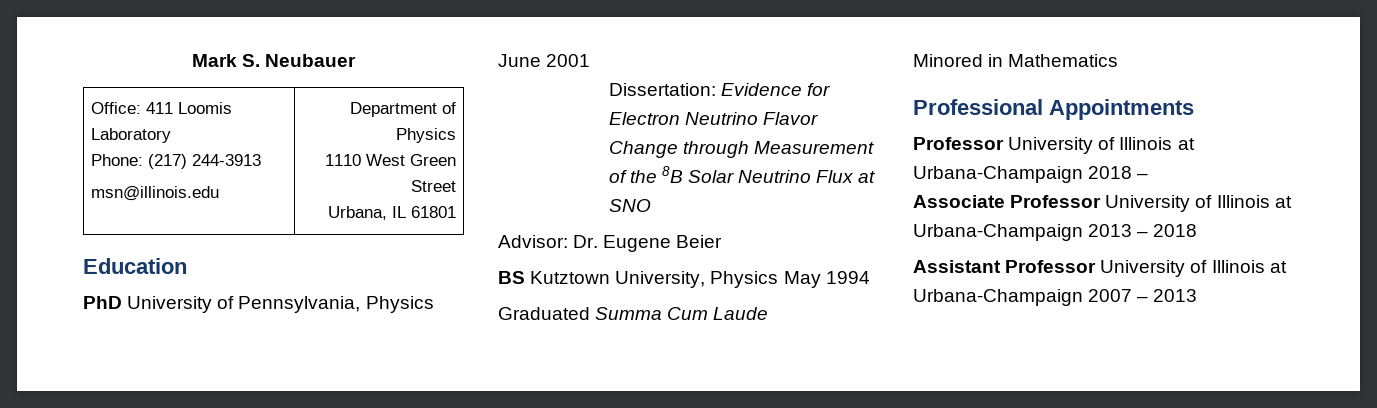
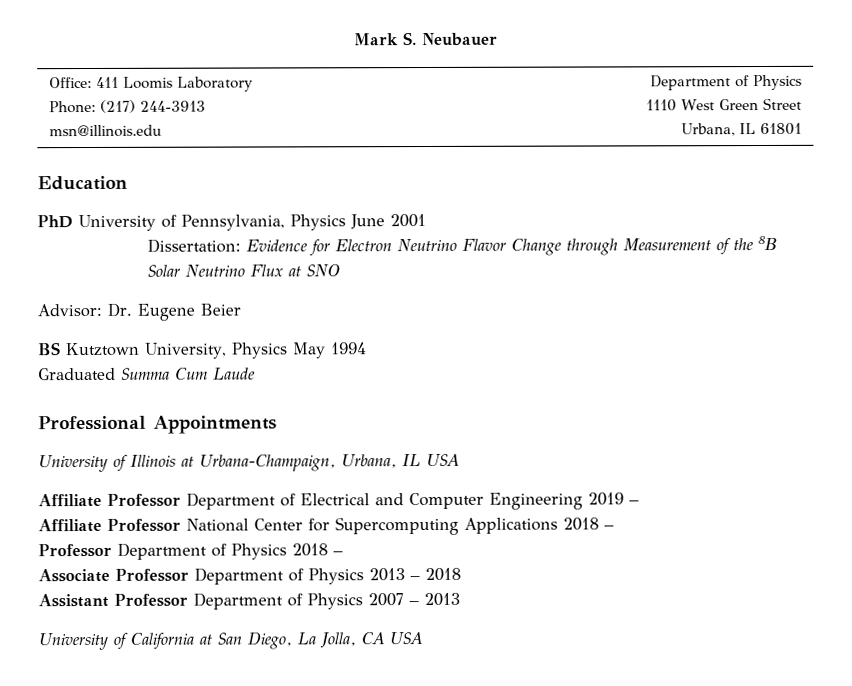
[913,54,1119,67] // Minored in Mathematics -> (256, 373) none
[913,137,1195,154] [913,166,1083,183] Professor University of Illinois at Urbana-Champaign -> [38,453,460,473] [38,492,639,510] [38,516,614,536] [38,542,287,560] University of Illinois at Urbana-Champaign, Urbana, IL USA // Affiliate Professor Department of Electrical and Computer Engineering 2019 – // Affiliate Professor National Center for Supercomputing Applications 2018 – // Professor Department of Physics
[1105,195,1292,212] [913,224,1083,241] University of Illinois at Urbana-Champaign -> [194,567,364,585] Department of Physics
[1100,260,1287,277] [913,289,1198,306] University of Illinois at Urbana-Champaign 2007 – 2013 -> [193,592,460,610] [38,631,423,651] Department of Physics 2007 – 2013 // University of California at San Diego, La Jolla, CA USA

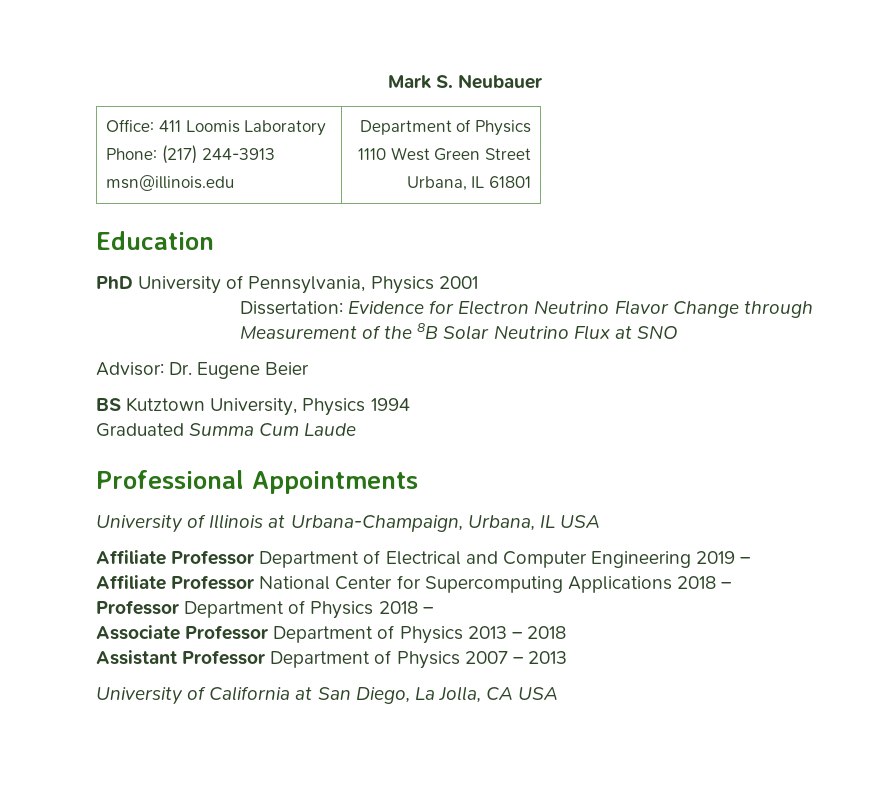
[350,214,385,230] June -> (434, 285) none
[291,342,326,359] May -> (366, 407) none

